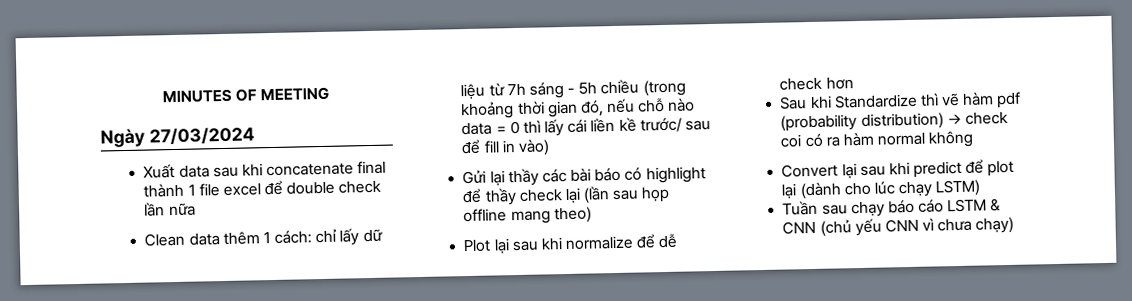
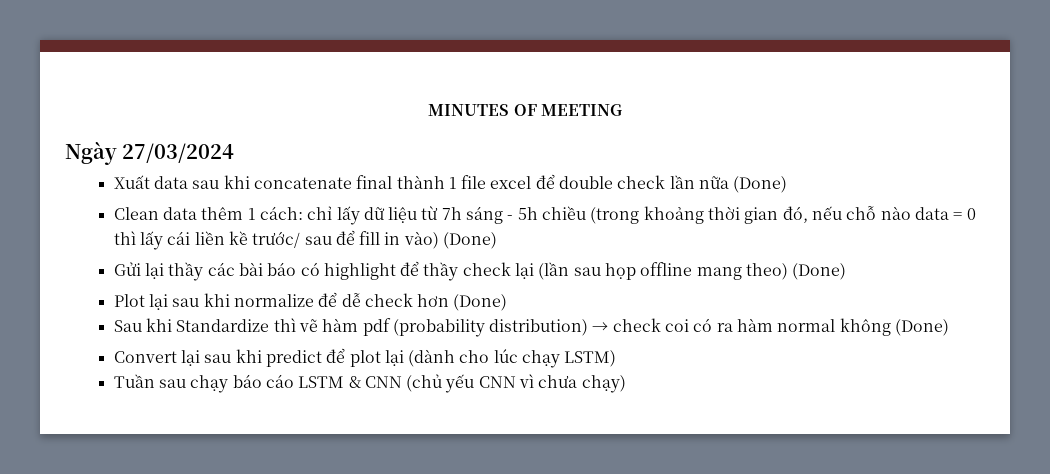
(196, 209) none -> [733,176,788,193] (Done)
(550, 147) none -> [443,232,498,249] (Done)
(592, 215) none -> [792,263,847,280] (Done)
(854, 83) none -> [453,294,508,311] (Done)
(975, 139) none -> [895,319,950,336] (Done)

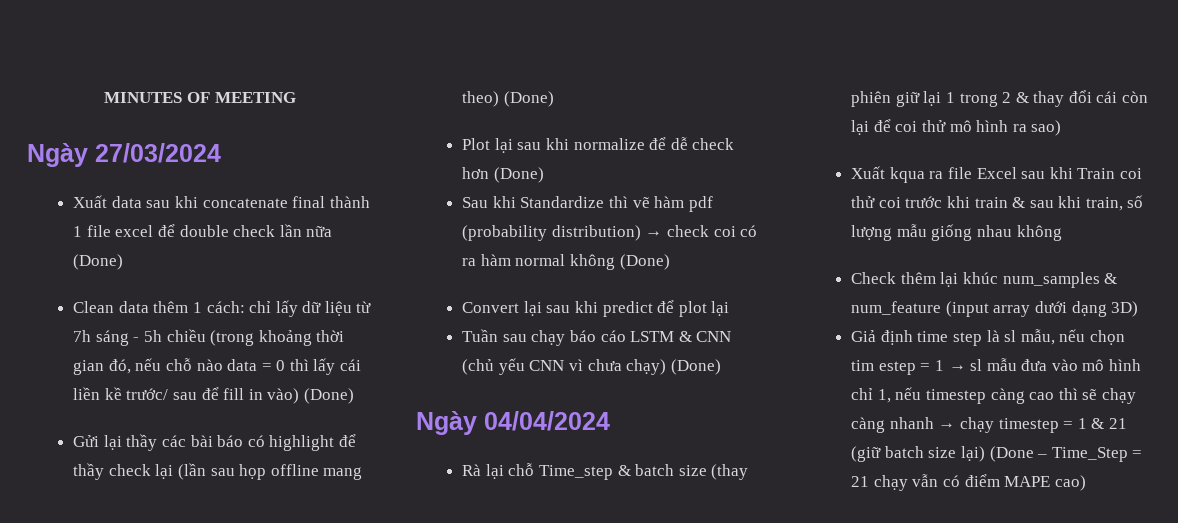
[408,349,617,368] (dành cho lúc chạy LSTM) -> (730, 308) none
(626, 384) none -> [670,359,721,375] [416,411,610,435] [462,463,749,480] [851,90,1149,107] [851,119,1062,136] [851,166,1142,183] [851,195,1144,211] [851,224,1062,241] [851,272,1118,288] [851,301,1139,317] [851,329,1125,346] [851,358,1142,375] [851,387,1136,404] [851,417,1127,433] [851,446,1143,462] [851,474,1086,491] (Done) // Ngày 04/04/2024 // Rà lại chỗ Time_step & batch size (thay phiên giữ lại 1 trong 2 & thay đổi cái còn lại để coi thử mô hình ra sao) // Xuất kqua ra file Excel sau khi Train coi thử coi trước khi train & sau khi train, số lượng mẫu giống nhau không // Check thêm lại khúc num_samples & num_feature (input array dưới dạng 3D) // Giả định time step là sl mẫu, nếu chọn tim estep = 1 → sl mẫu đưa vào mô hình chỉ 1, nếu timestep càng cao thì sẽ chạy càng nhanh → chạy timestep = 1 & 21 (giữ batch size lại) (Done – Time_Step = 21 chạy vẫn có điểm MAPE cao)

